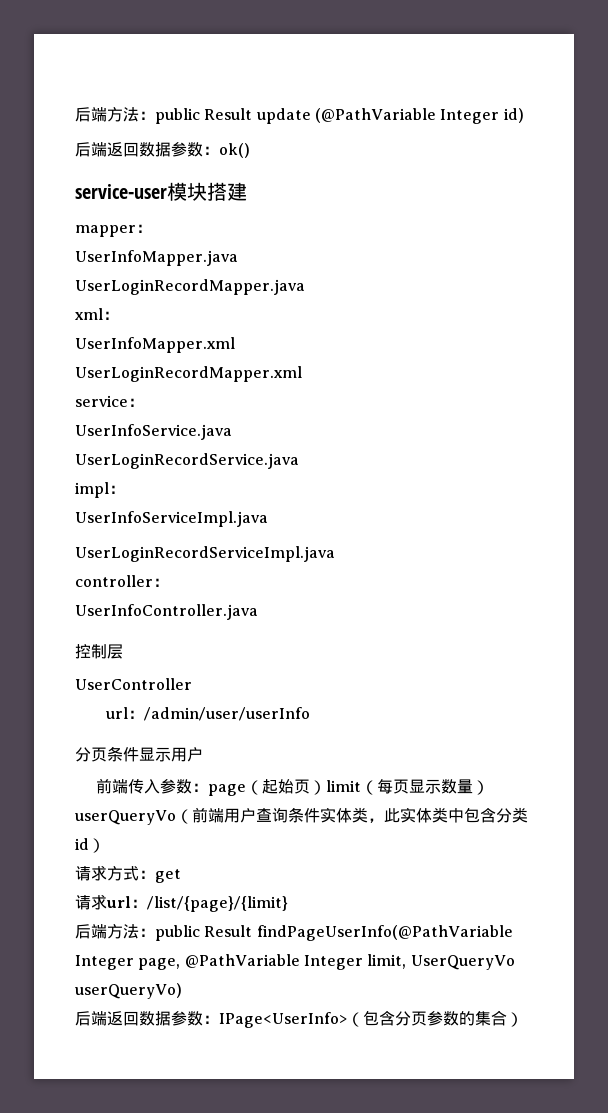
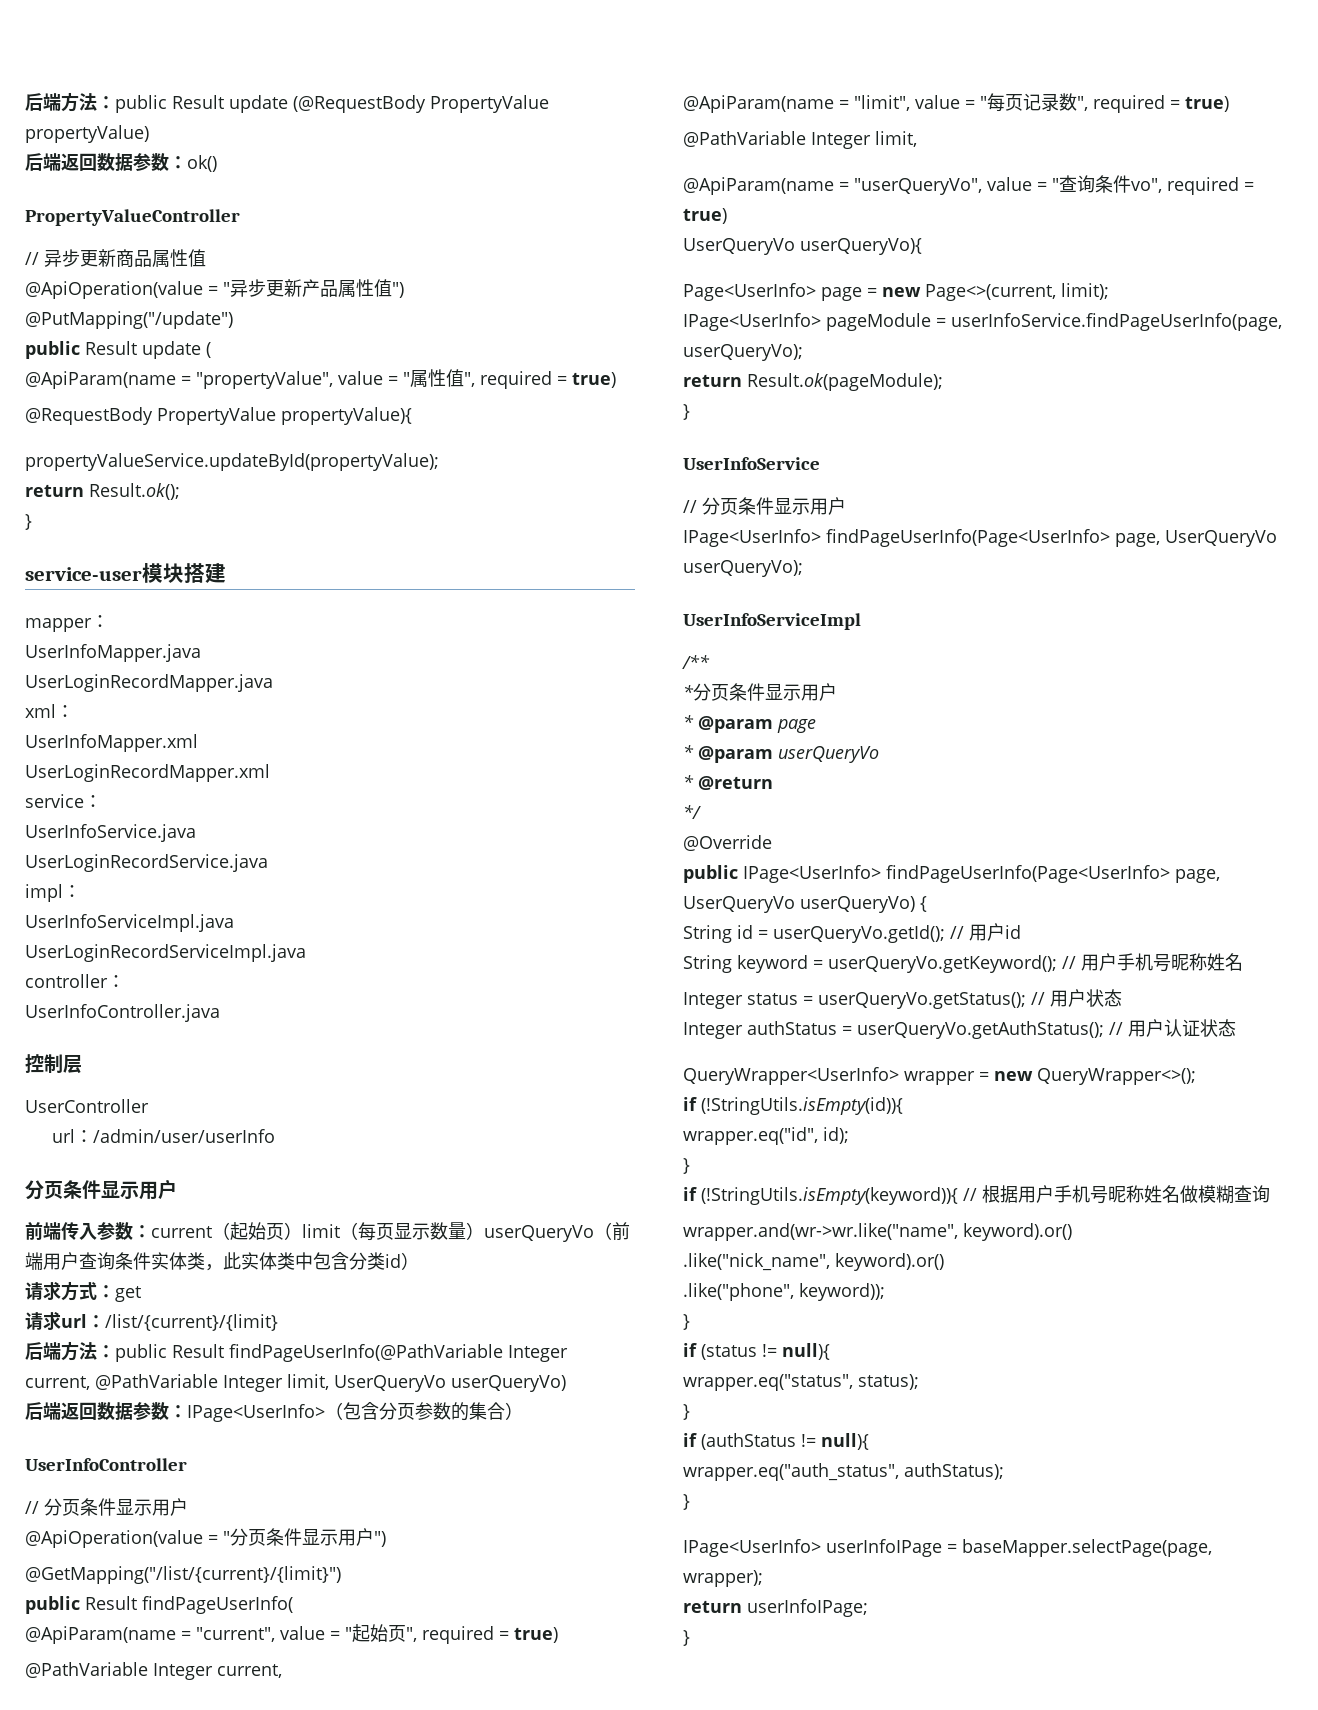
[314,108,524,124] (@PathVariable Integer id) -> [293,95,549,113] [25,125,149,143] (@RequestBody PropertyValue propertyValue)
(250, 150) none -> [25,209,240,226] [25,249,206,267] [25,279,404,299] [25,311,233,329] [25,341,211,359] [25,369,616,389] [25,407,412,425] [25,453,439,471] [25,483,180,500] [25,514,32,530] // PropertyValueController // // 异步更新商品属性值 // @ApiOperation(value = "异步更新产品属性值") // @PutMapping("/update") // public Result update ( // @ApiParam(name = "propertyValue", value = "属性值", required = true) // @RequestBody PropertyValue propertyValue){ // propertyValueService.updateById(propertyValue); // return Result.ok(); // }
[208,784,247,796] page -> [151,1226,212,1238] current
[147,896,288,912] /list/{page}/{limit} -> [105,1314,278,1331] /list/{current}/{limit}
[138,958,181,970] page, -> [25,1376,90,1390] current,
(523, 1019) none -> [25,1458,187,1471] [25,1498,188,1516] [25,1528,386,1548] [25,1566,341,1584] [25,1596,293,1614] [25,1624,558,1644] [25,1662,282,1680] [683,93,1229,113] [683,131,917,149] [683,175,1254,195] [683,208,727,224] [683,238,922,255] [683,283,1109,301] [683,313,1282,331] [683,344,803,361] [683,373,943,391] [683,404,690,420] [683,457,820,470] [683,497,846,515] [683,529,1277,547] [683,560,803,577] [683,613,861,630] [682,655,710,669] [683,683,837,701] [683,715,816,733] [683,745,879,763] [683,775,773,790] [683,805,701,819] [683,835,772,851] [683,865,1220,883] [683,896,927,913] [683,923,1021,943] [683,953,1243,973] [683,989,1122,1009] [683,1019,1236,1039] [683,1067,1196,1085] [683,1097,903,1115] [683,1127,849,1145] [683,1158,690,1174] [683,1185,1270,1205] [683,1223,1072,1241] [683,1253,944,1271] [683,1283,885,1301] [683,1314,690,1330] [683,1343,830,1360] [683,1374,919,1391] [683,1404,690,1420] [683,1433,869,1450] [683,1463,1004,1481] [683,1494,690,1510] [683,1539,1212,1557] [683,1570,763,1587] [683,1599,868,1617] [683,1630,690,1646] // UserInfoController // // 分页条件显示用户 // @ApiOperation(value = "分页条件显示用户") // @GetMapping("/list/{current}/{limit}") // public Result findPageUserInfo( // @ApiParam(name = "current", value = "起始页", required = true) // @PathVariable Integer current, // @ApiParam(name = "limit", value = "每页记录数", required = true) // @PathVariable Integer limit, // @ApiParam(name = "userQueryVo", value = "查询条件vo", required = true) // UserQueryVo userQueryVo){ // Page<UserInfo> page = new Page<>(current, limit); // IPage<UserInfo> pageModule = userInfoService.findPageUserInfo(page, userQueryVo); // return Result.ok(pageModule); // } // UserInfoService // // 分页条件显示用户 // IPage<UserInfo> findPageUserInfo(Page<UserInfo> page, UserQueryVo userQueryVo); // UserInfoServiceImpl // /** // *分页条件显示用户 // * @param page // * @param userQueryVo // * @return // */ // @Override // public IPage<UserInfo> findPageUserInfo(Page<UserInfo> page, UserQueryVo userQueryVo) { // String id = userQueryVo.getId(); // 用户id // String keyword = userQueryVo.getKeyword(); // 用户手机号昵称姓名 // Integer status = userQueryVo.getStatus(); // 用户状态 // Integer authStatus = userQueryVo.getAuthStatus(); // 用户认证状态 // QueryWrapper<UserInfo> wrapper = new QueryWrapper<>(); // if (!StringUtils.isEmpty(id)){ // wrapper.eq("id", id); // } // if (!StringUtils.isEmpty(keyword)){ // 根据用户手机号昵称姓名做模糊查询 // wrapper.and(wr->wr.like("name", keyword).or() // .like("nick_name", keyword).or() // .like("phone", keyword)); // } // if (status != null){ // wrapper.eq("status", status); // } // if (authStatus != null){ // wrapper.eq("auth_status", authStatus); // } // IPage<UserInfo> userInfoIPage = baseMapper.selectPage(page, wrapper); // return userInfoIPage; // }

